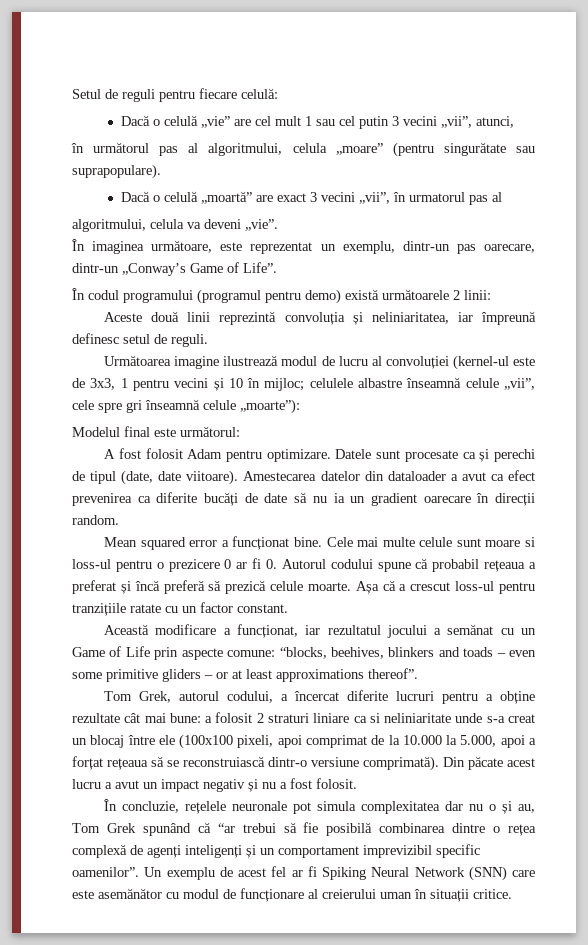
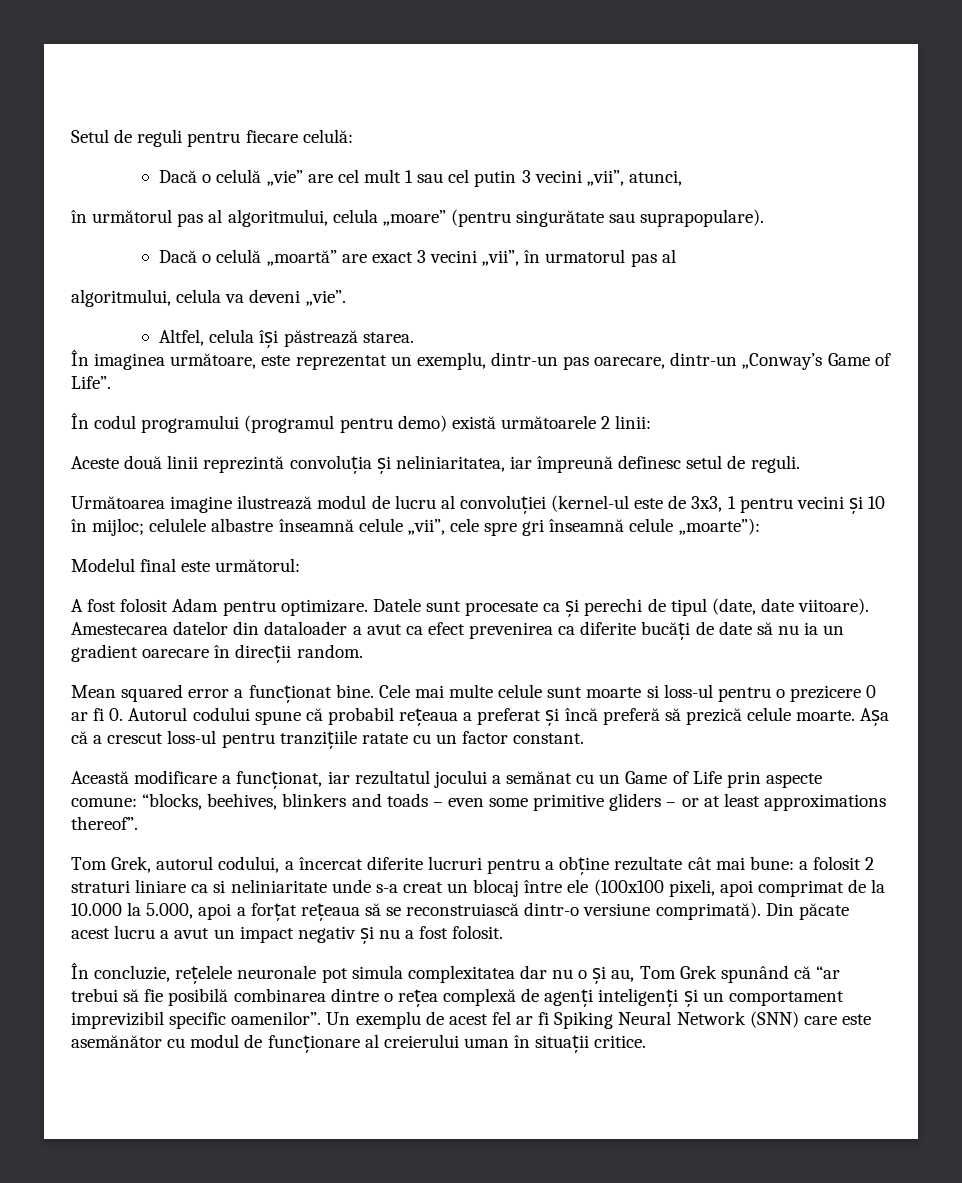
(278, 225) none -> [159,329,414,348] // Altfel, celula își păstrează starea.
[485,540,521,547] moare -> [586,687,642,698] moarte

